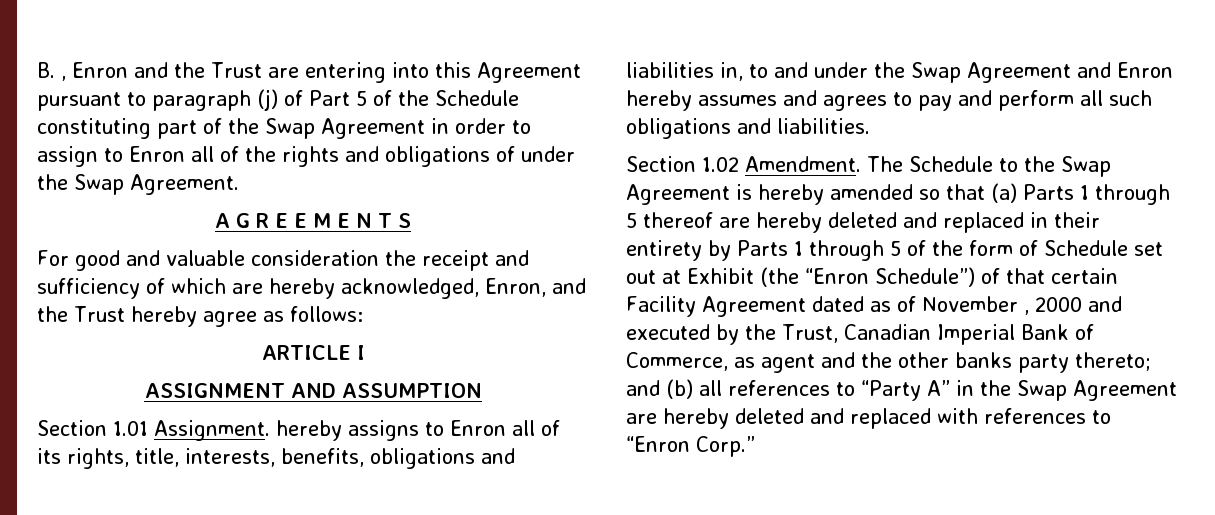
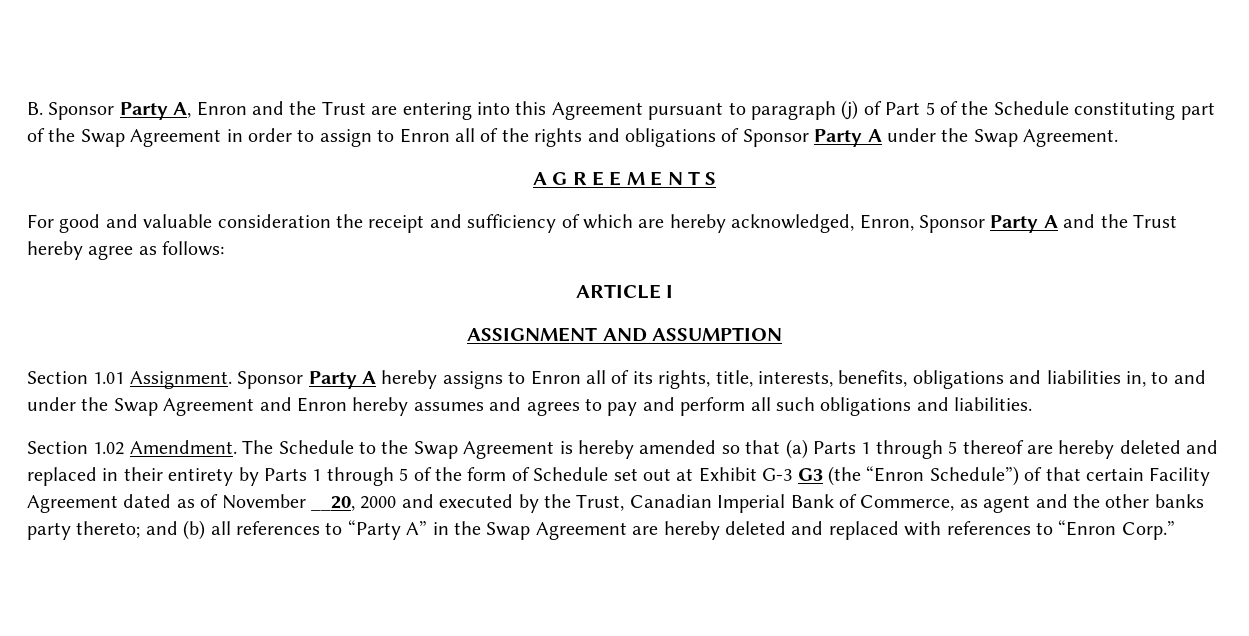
[61,76,66,81] , -> [48,102,192,120] Sponsor Party A,
(515, 154) none -> [742,129,882,147] Sponsor Party A
(546, 287) none -> [918,215,1058,233] Sponsor Party A
(270, 430) none -> [237,371,376,389] Sponsor Party A
(754, 276) none -> [762,468,823,481] G-3 G3
[1023,310,1029,315] , -> [311,496,355,511] __20,

